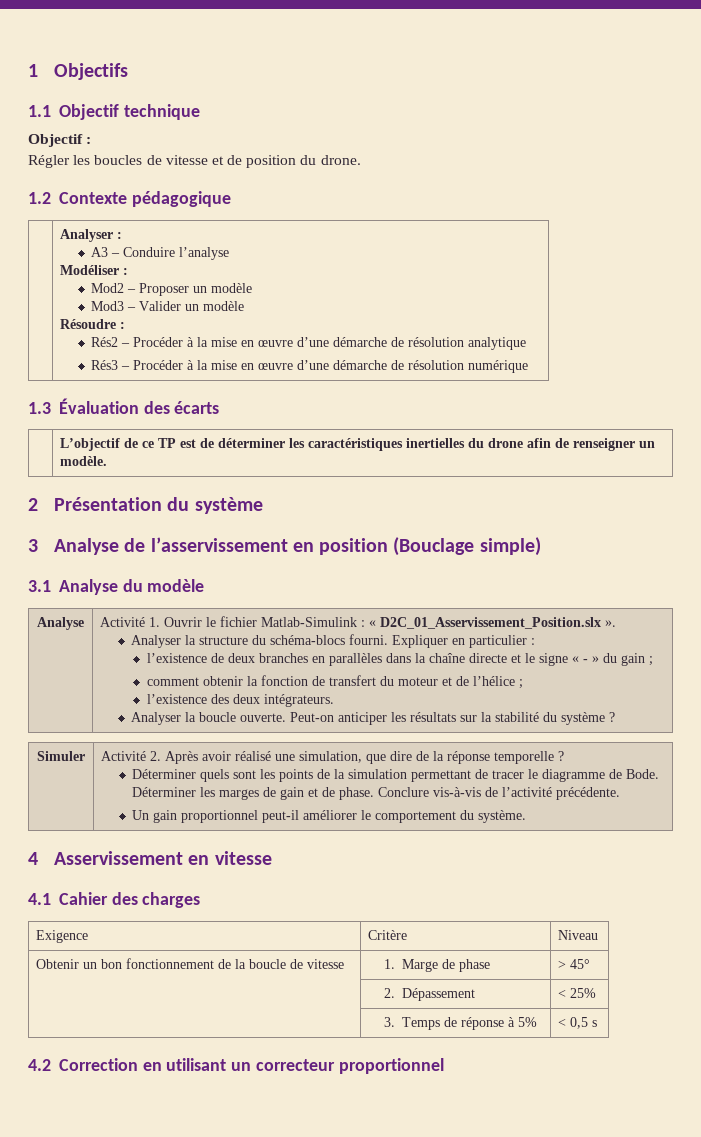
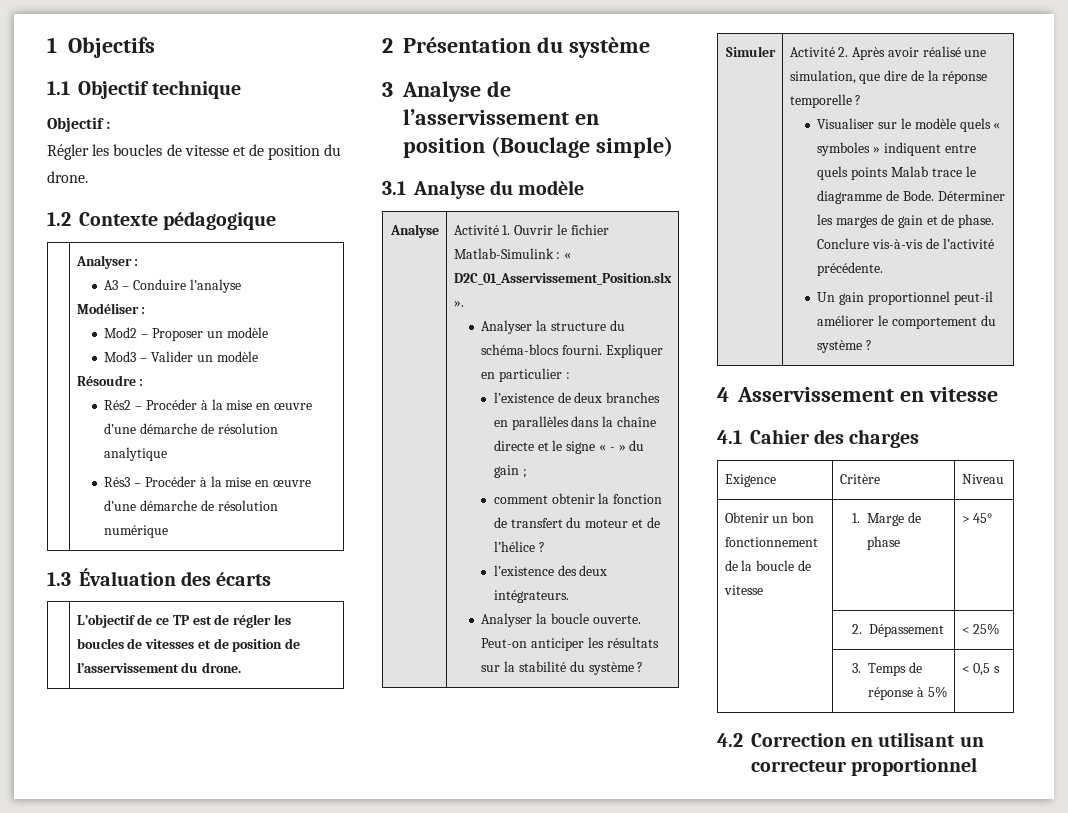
[218,438,656,451] [60,456,108,466] déterminer les caractéristiques inertielles du drone afin de renseigner un modèle. -> [233,614,292,628] [76,638,301,652] [76,662,242,673] régler les boucles de vitesses et de position de l’asservissement du drone.
[518,679,523,689] ; -> [538,542,545,552] ?
[132,769,525,782] Déterminer quels sont les points de la simulation permettant de tracer -> [817,118,1001,132] [817,142,976,156] [817,166,962,180] Visualiser sur le modèle quels « symboles » indiquent entre quels points Malab trace
[478,810,527,823] système. -> [817,340,873,353] système ?

